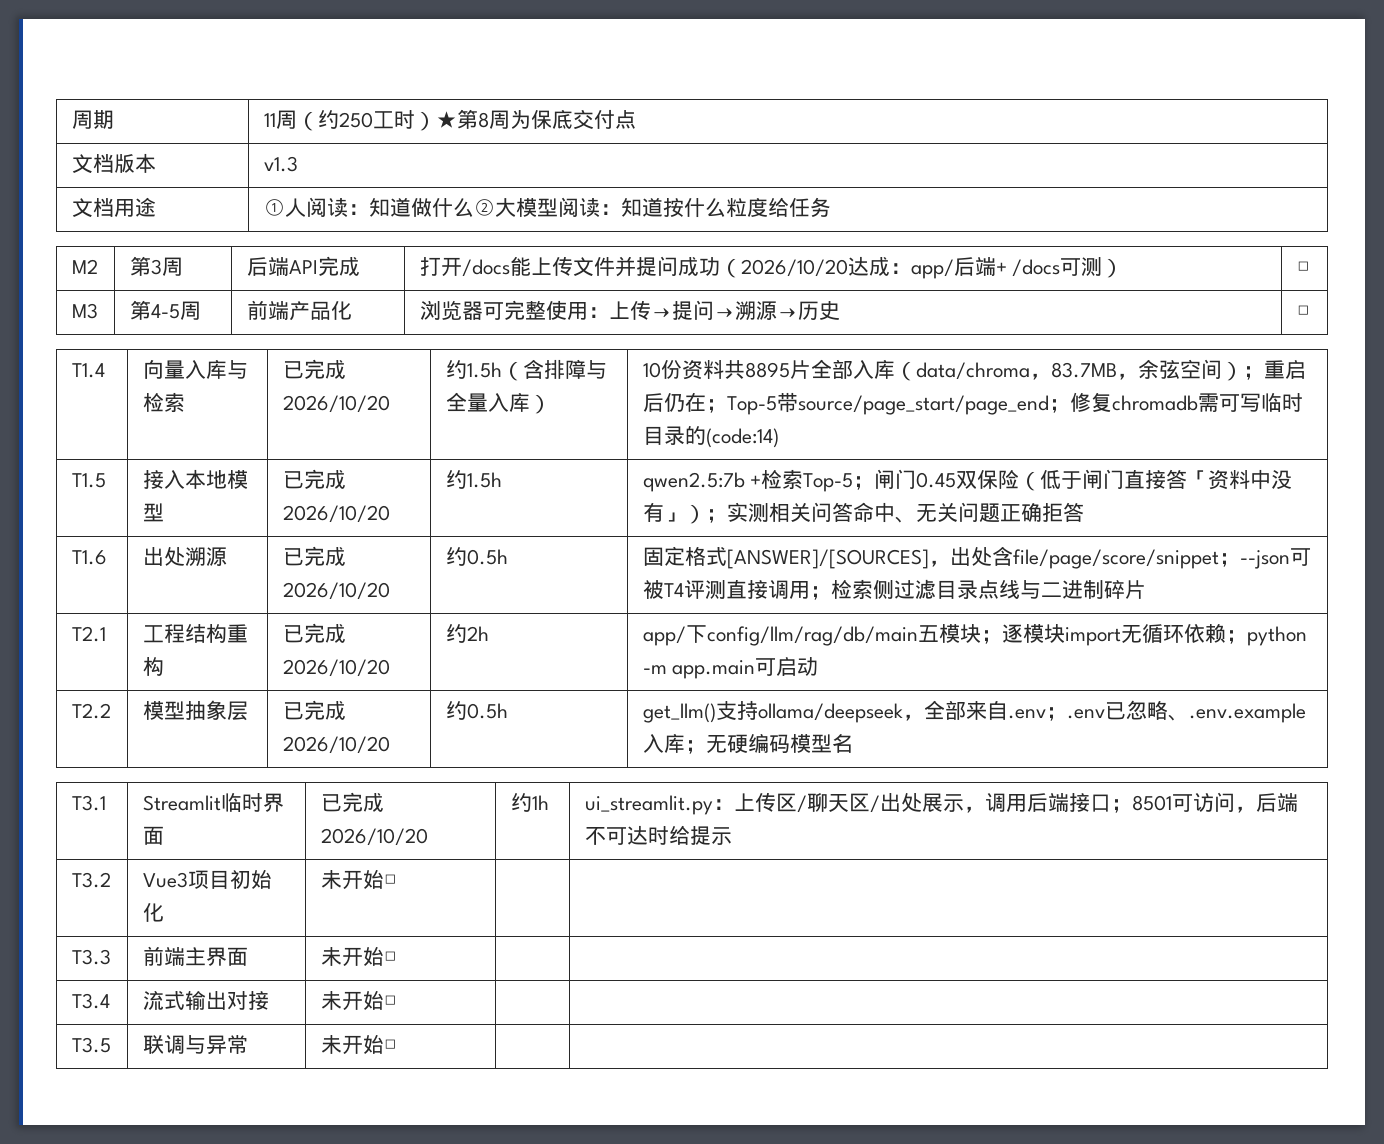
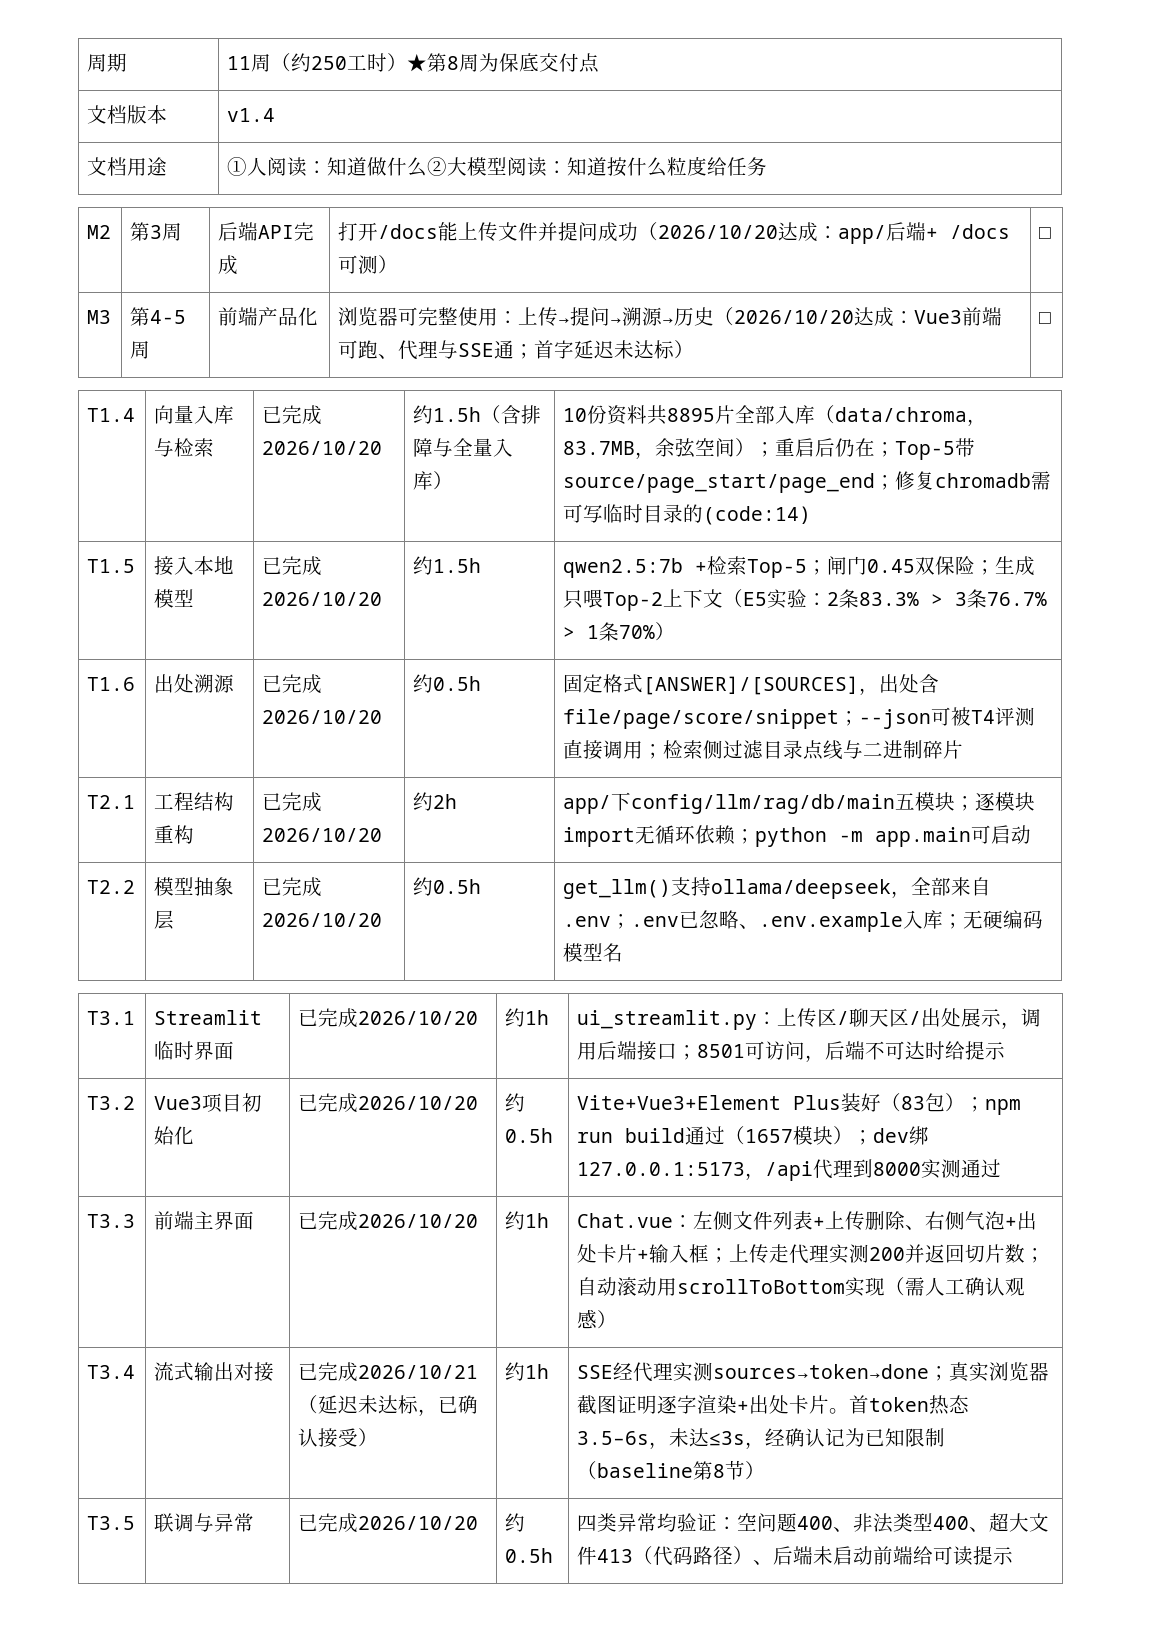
[263,156,298,172] v1.3 -> [227,108,276,122] v1.4
(840, 310) none -> [714,307,1003,327] [338,340,695,360] （2026/10/20达成：Vue3前端可跑、代理与SSE通；首字延迟未达标）
[1019,469,1293,491] [642,502,1084,524] （低于闸门直接答「资料中没有」）；实测相关问答命中、无关问题正确拒答 -> [975,556,1036,576] [563,589,1048,611] [563,622,676,641] ；生成只喂Top-2上下文（E5实验：2条83.3% > 3条76.7% > 1条70%）
[320,869,397,890] [71,949,111,965] [142,946,248,966] [320,946,397,967] [71,993,110,1009] [142,990,269,1010] [320,990,397,1011] [71,1037,111,1053] [142,1035,248,1055] [320,1034,397,1055] 未开始□ | | // T3.3 | 前端主界面 | 未开始□ | | // T3.4 | 流式输出对接 | 未开始□ | | // T3.5 | 联调与异常 | 未开始□ | | -> [298,1093,479,1113] [505,1093,526,1112] [505,1128,554,1143] [577,1093,1022,1115] [577,1126,930,1145] [577,1159,1002,1181] [87,1214,136,1228] [154,1211,255,1230] [298,1211,479,1231] [505,1211,550,1230] [577,1211,1038,1230] [577,1244,1046,1264] [577,1277,1026,1297] [577,1310,618,1329] [87,1365,136,1379] [154,1362,275,1382] [298,1362,479,1382] [298,1395,479,1416] [298,1428,379,1448] [505,1362,550,1381] [577,1362,1050,1382] [577,1394,970,1415] [577,1428,946,1449] [577,1460,766,1480] [87,1516,136,1530] [154,1513,255,1532] [298,1513,479,1533] [505,1513,526,1532] [505,1548,554,1563] [577,1513,1050,1533] [577,1546,1014,1566] 已完成2026/10/20 | 约0.5h | Vite+Vue3+Element Plus装好（83包）；npm run build通过（1657模块）；dev绑127.0.0.1:5173，/api代理到8000实测通过 // T3.3 | 前端主界面 | 已完成2026/10/20 | 约1h | Chat.vue：左侧文件列表+上传删除、右侧气泡+出处卡片+输入框；上传走代理实测200并返回切片数；自动滚动用scrollToBottom实现（需人工确认观感） // T3.4 | 流式输出对接 | 已完成2026/10/21（延迟未达标，已确认接受） | 约1h | SSE经代理实测sources→token→done；真实浏览器截图证明逐字渲染+出处卡片。首token热态3.5–6s，未达≤3s，经确认记为已知限制（baseline第8节） // T3.5 | 联调与异常 | 已完成2026/10/20 | 约0.5h | 四类异常均验证：空问题400、非法类型400、超大文件413（代码路径）、后端未启动前端给可读提示

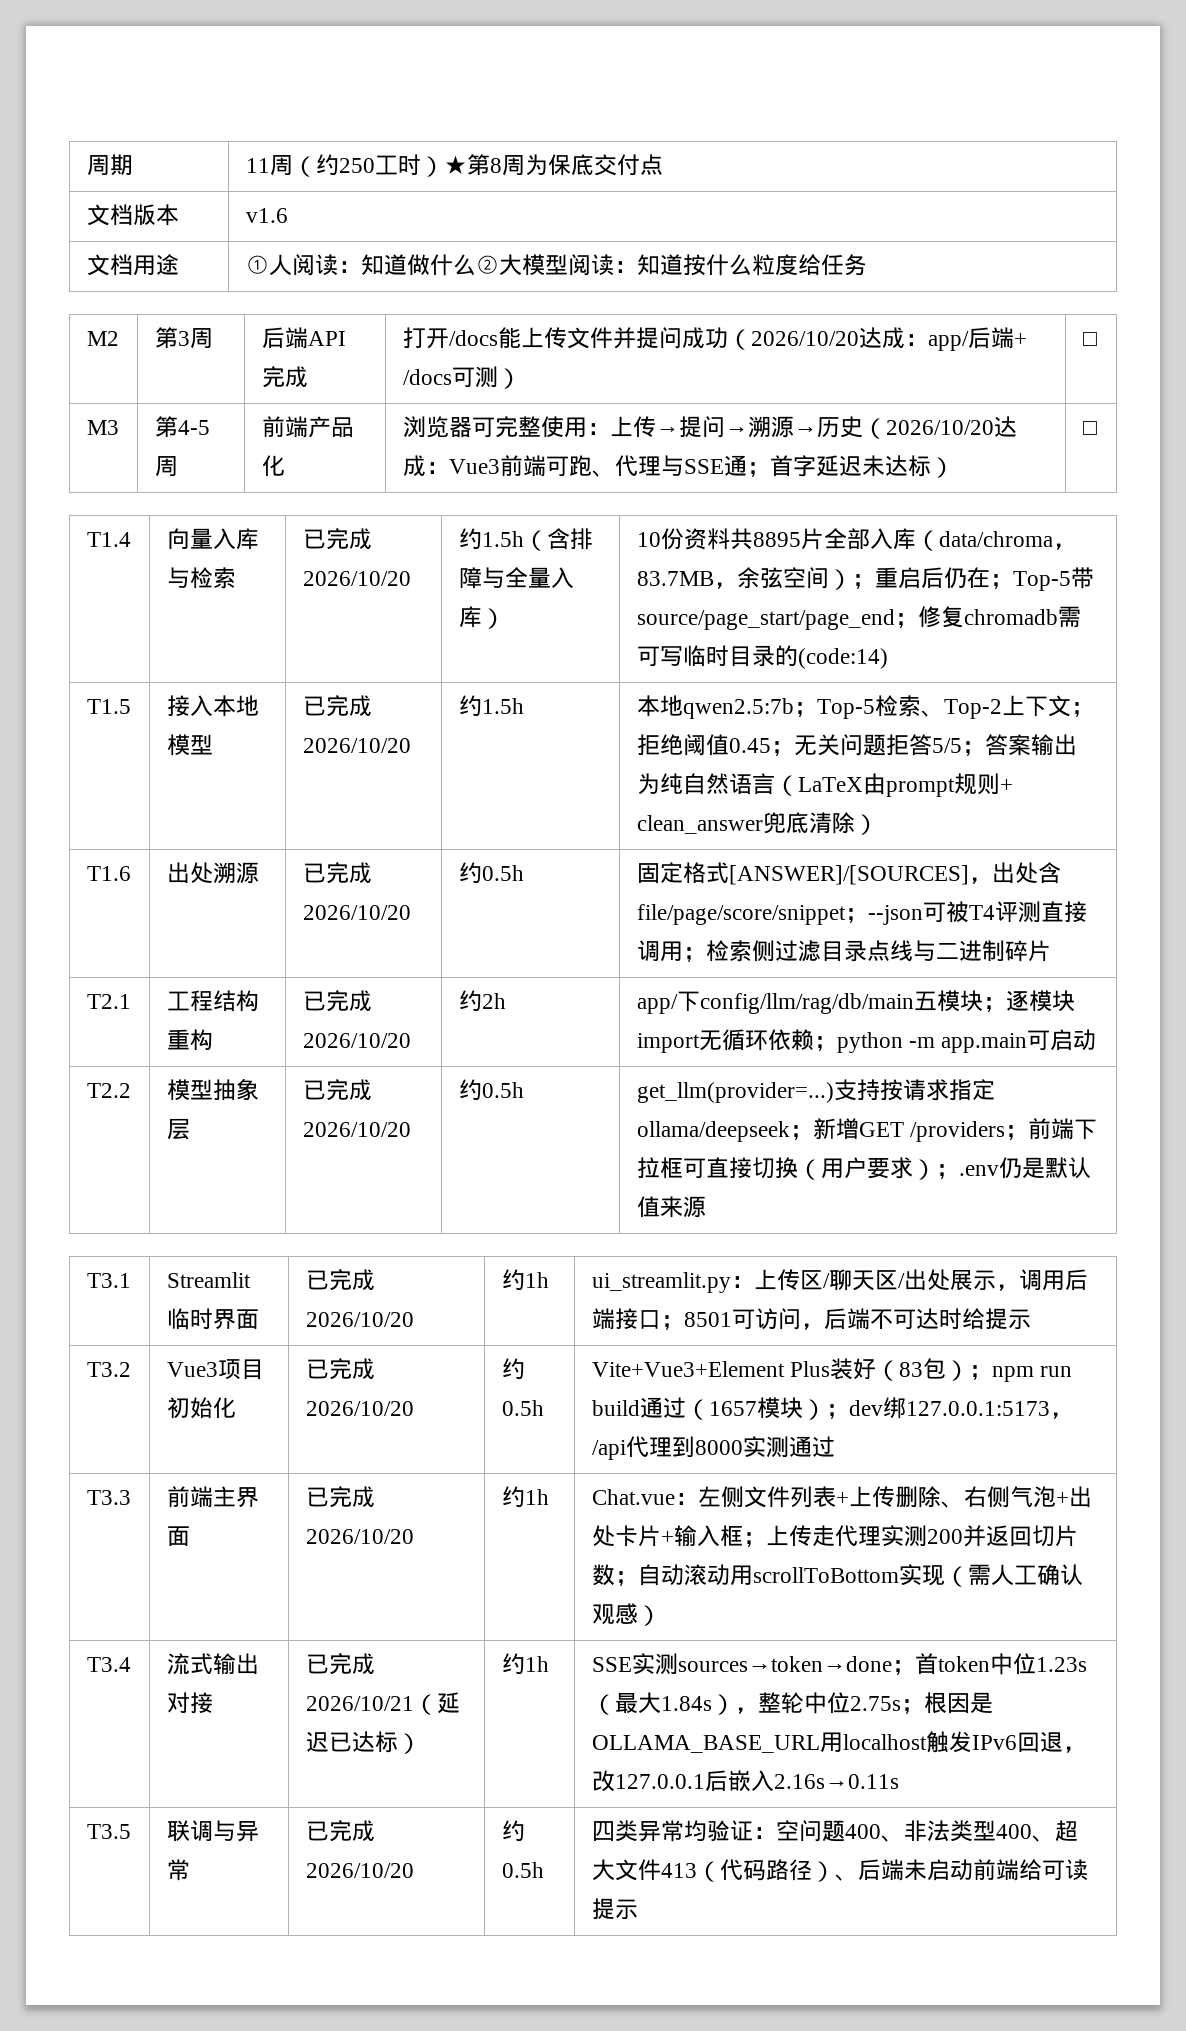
[227,108,276,122] v1.4 -> [245,208,288,223] v1.6
[563,556,1036,578] [563,589,1048,611] [563,622,656,641] qwen2.5:7b +检索Top-5；闸门0.45双保险；生成只喂Top-2上下文（E5实验：2条83.3% > 3条76.7% > 1条70% -> [636,695,1094,719] [636,734,1077,756] [636,773,1013,797] [636,812,855,834] 本地qwen2.5:7b；Top-5检索、Top-2上下文；拒绝阈值0.45；无关问题拒答5/5；答案输出为纯自然语言（LaTeX由prompt规则+ clean_answer兜底清除
[563,877,992,899] [563,910,1044,932] [563,943,624,962] get_llm()支持ollama/deepseek，全部来自.env；.env已忽略、.env.example入库；无硬编码模型名 -> [636,1079,995,1103] [636,1118,1098,1142] [636,1157,1091,1180] [636,1196,706,1218] get_llm(provider=...)支持按请求指定ollama/deepseek；新增GET /providers；前端下拉框可直接切换（用户要求）；.env仍是默认值来源
[358,1395,479,1416] [298,1428,359,1448] 未达标，已确认接受 -> [328,1731,398,1753] 已达标
[613,1362,674,1382] 经代理 -> (632, 1664) none
[949,1362,1050,1382] [577,1394,970,1415] [577,1428,946,1449] [577,1460,766,1480] 真实浏览器截图证明逐字渲染+出处卡片。首token热态3.5–6s，未达≤3s，经确认记为已知限制（baseline第8节） -> [914,1653,1087,1675] [591,1692,993,1715] [591,1731,1086,1753] [591,1770,899,1792] 首token中位1.23s（最大1.84s），整轮中位2.75s；根因是OLLAMA_BASE_URL用localhost触发IPv6回退，改127.0.0.1后嵌入2.16s→0.11s

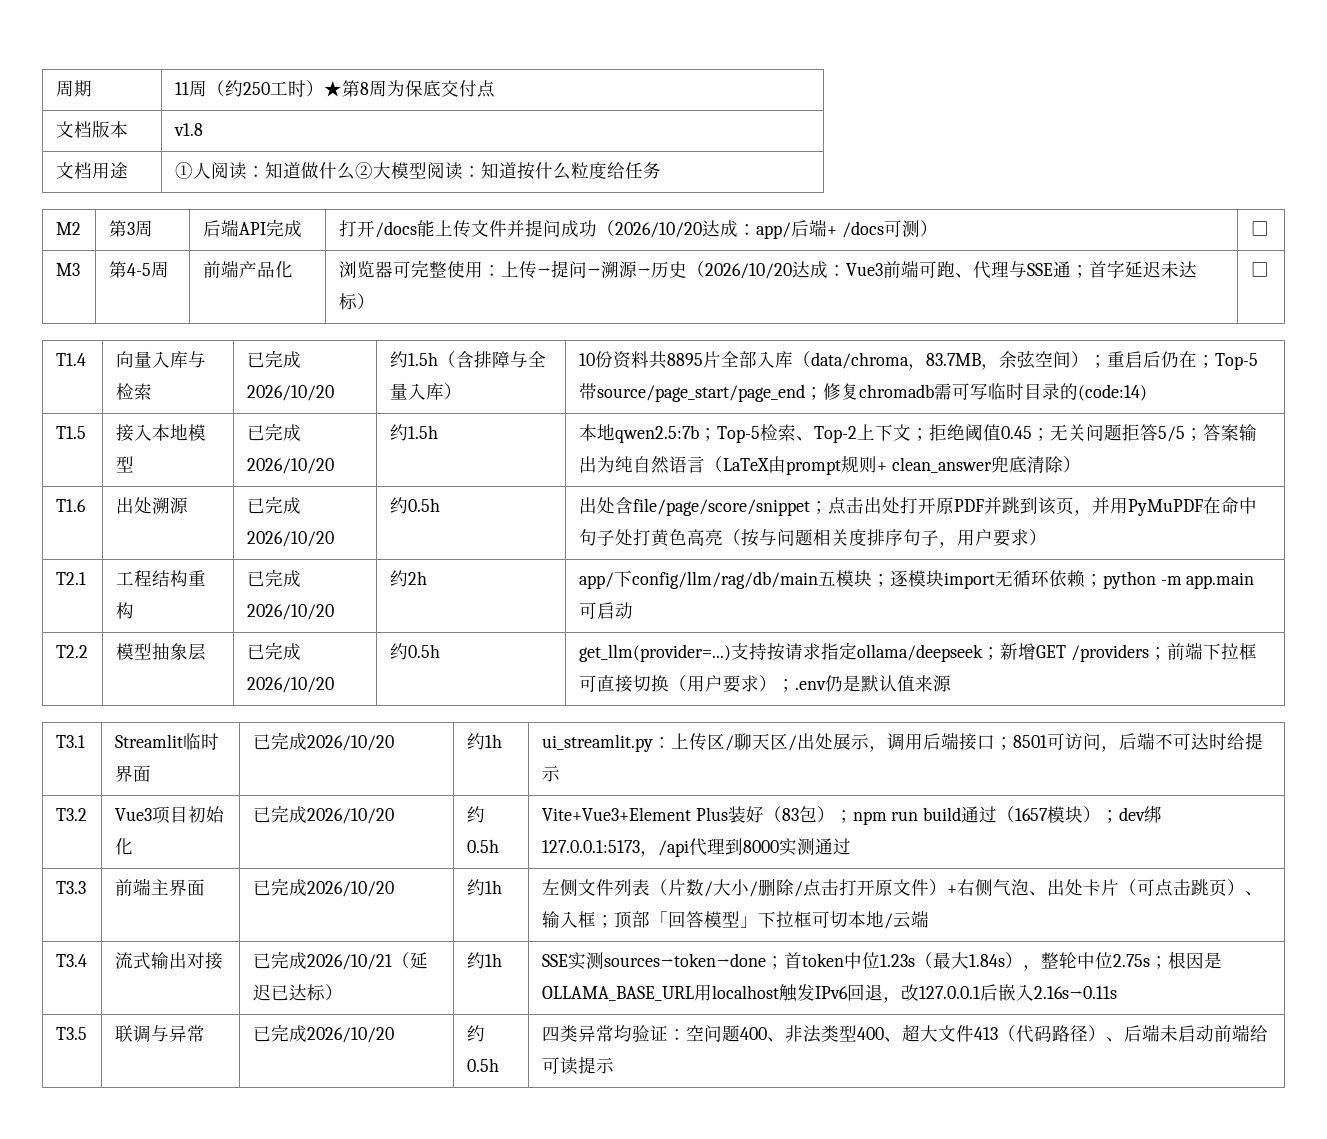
[245,208,288,223] v1.6 -> [173,123,203,136] v1.8
[636,862,1061,885] [636,901,1087,925] [636,940,1051,962] 固定格式[ANSWER]/[SOURCES]，出处含file/page/score/snippet；--json可被T4评测直接调用；检索侧过滤目录点线与二进制碎片 -> [578,497,1257,516] [578,529,1047,548] 出处含file/page/score/snippet；点击出处打开原PDF并跳到该页，并用PyMuPDF在命中句子处打黄色高亮（按与问题相关度排序句子，用户要求）
[591,1489,698,1505] Chat.vue： -> (502, 887) none
[835,1486,964,1508] +上传删除、 -> [649,878,957,897] （片数/大小/删除/点击打开原文件）+
[1055,1491,1069,1505] + -> [1028,891,1047,896] 、
[660,1525,1078,1547] [591,1564,1083,1587] [591,1603,661,1626] +输入框；上传走代理实测200并返回切片数；自动滚动用scrollToBottom实现（需人工确认观感） -> [1118,879,1263,897] [541,910,929,929] （可点击跳页）、输入框；顶部「回答模型」下拉框可切本地/云端

